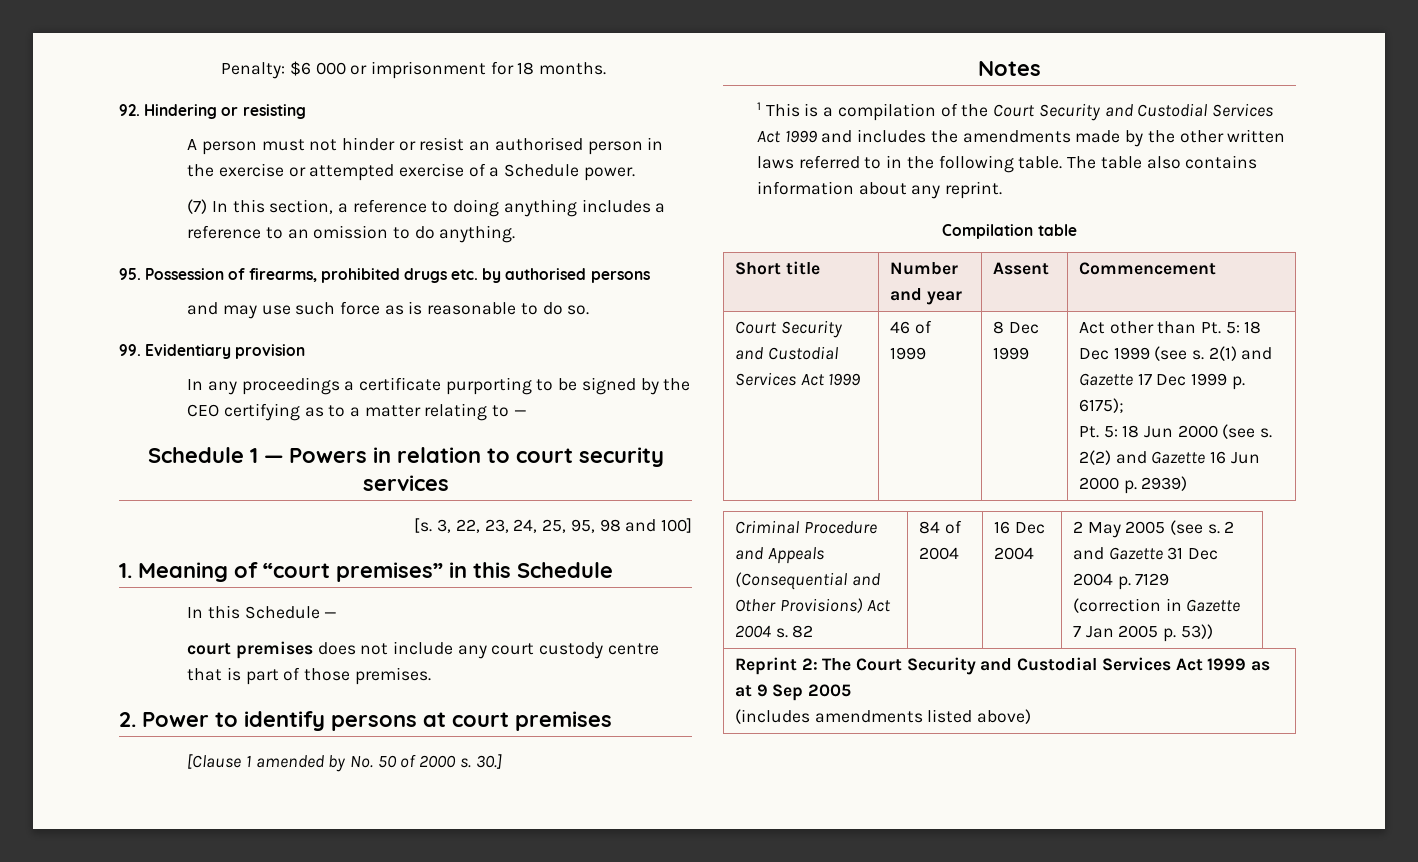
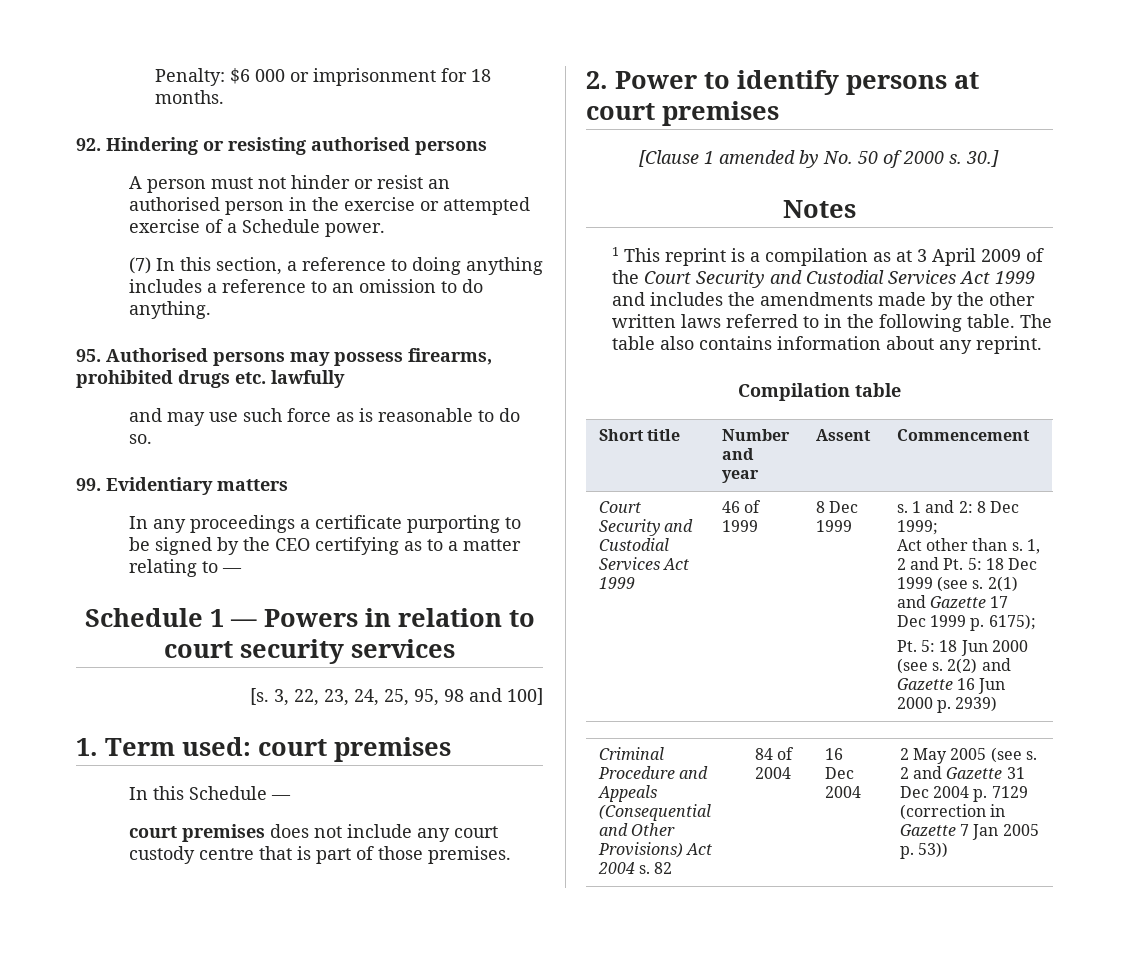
(306, 111) none -> [311,137,487,155] authorised persons
[145,268,246,280] Possession of -> [106,348,403,366] Authorised persons may possess
[482,268,650,283] by authorised persons -> [271,370,345,388] lawfully
[235,344,306,359] provision -> [217,479,288,491] matters
[138,562,613,582] Meaning of “court premises” in this Schedule -> [105,737,451,762] Term used: court premises
(800, 110) none -> [665,248,727,266] reprint
(936, 112) none -> [873,248,1022,266] as at 3 April 2009
[1078,321,1197,334] Act other than -> [896,500,1020,513] [896,520,938,535] [896,538,1040,554] [896,557,939,570] s. 1 and 2: 8 Dec 1999; // Act other than s. 1, 2 and
[734,657,1271,675] [734,684,851,701] [734,709,1031,724] // Reprint 2: The Court Security and Custodial Services Act 1999 as at 9 Sep 2005 // (includes amendments listed above) -> (948, 850) none

